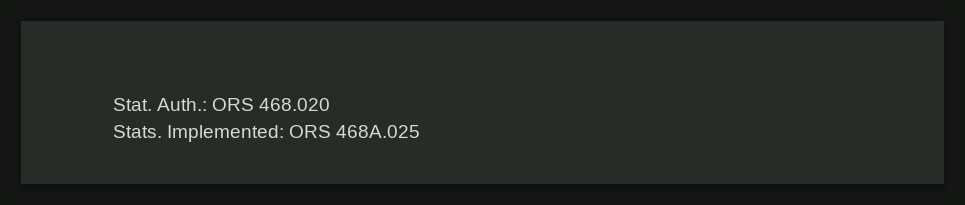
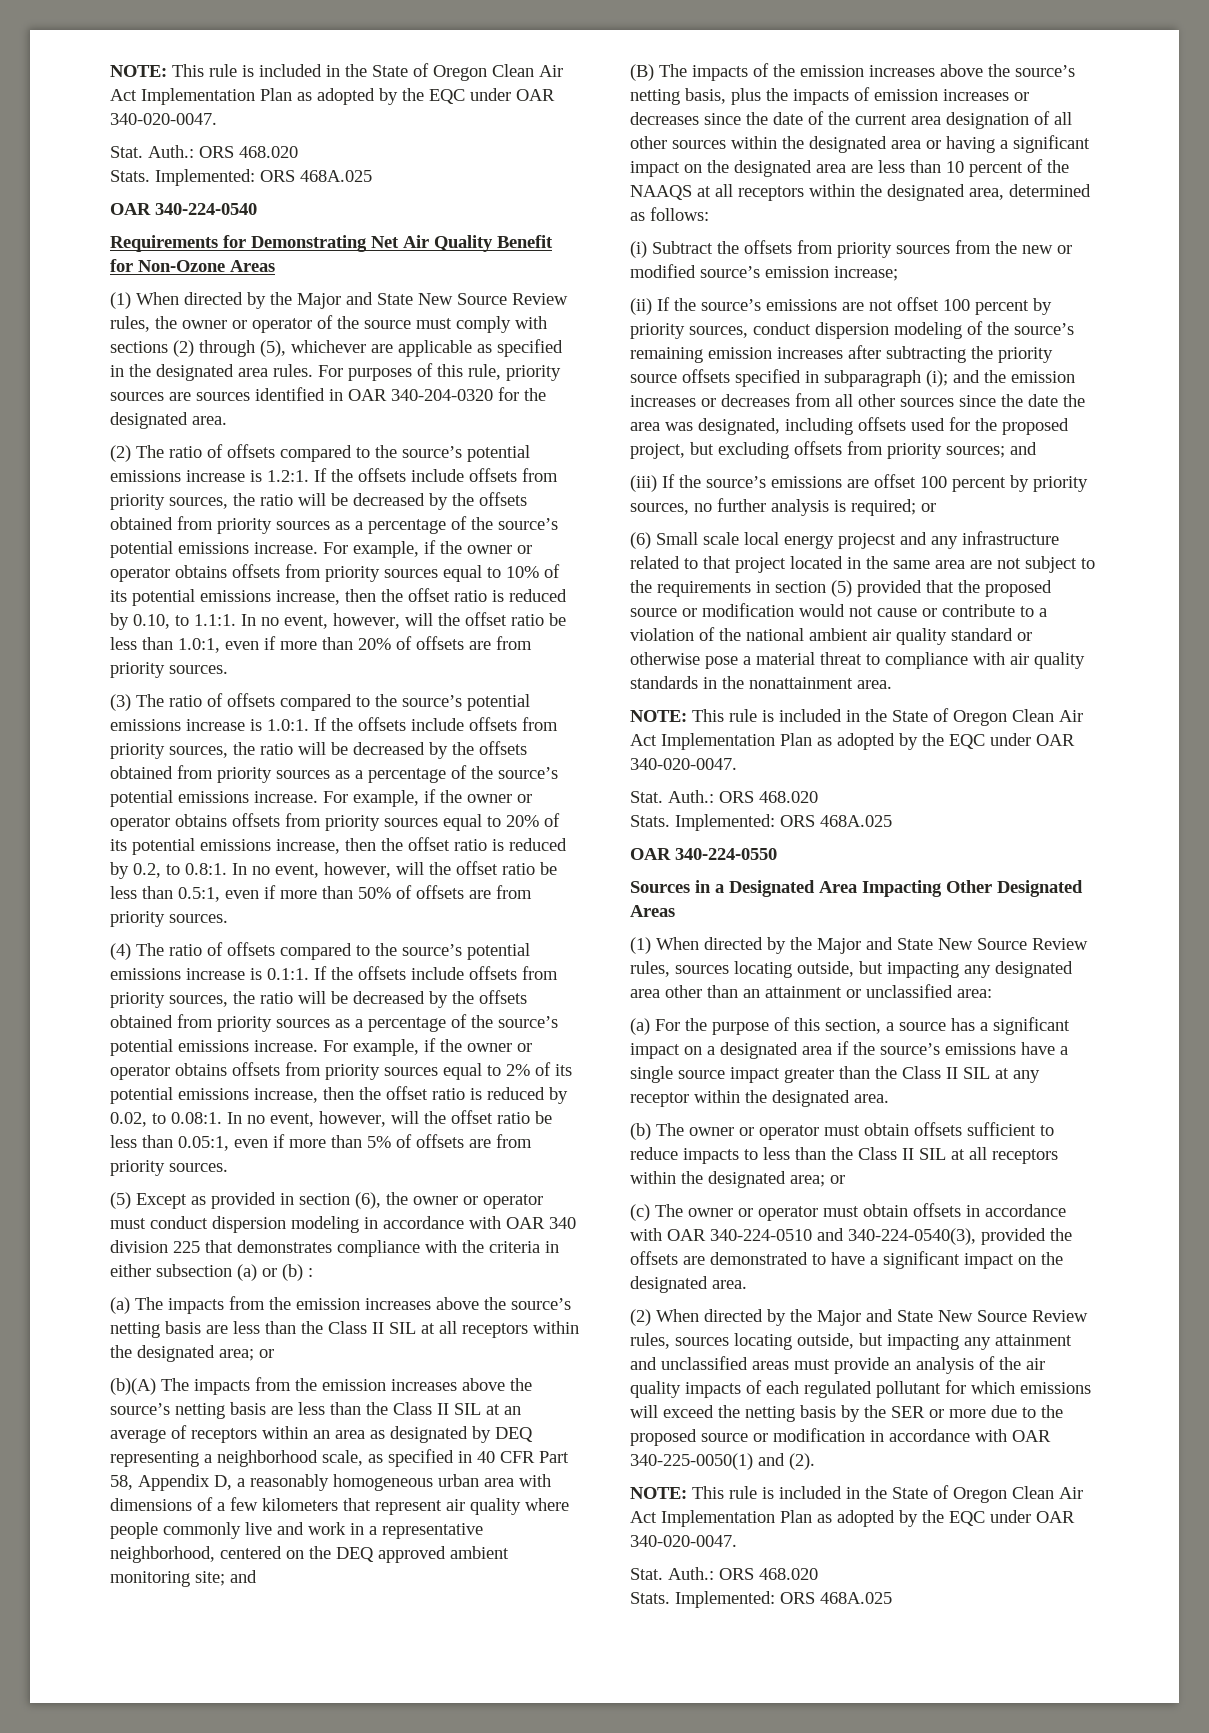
[113,98,331,111] [113,125,421,142] Stat. Auth.: ORS 468.020 // Stats. Implemented: ORS 468A.025 -> [110,63,563,81] [110,88,555,105] [110,113,217,125] [110,145,298,158] [110,169,372,186] [110,203,257,215] [110,235,553,252] [110,259,275,272] [110,292,568,309] [110,315,547,333] [110,339,563,357] [110,363,561,381] [110,387,546,401] [110,412,227,429] [110,444,530,462] [110,468,558,482] [110,492,527,510] [110,516,558,534] [110,540,532,558] [110,564,560,582] [110,588,567,606] [110,612,566,630] [110,636,532,653] [110,662,228,678] [110,693,530,711] [110,717,558,731] [110,741,527,759] [110,765,558,783] [110,789,532,807] [110,813,560,831] [110,837,567,855] [110,861,557,879] [110,885,532,902] [110,911,228,927] [110,942,530,960] [110,966,558,980] [110,990,527,1008] [110,1014,558,1032] [110,1038,532,1056] [110,1062,572,1080] [110,1086,568,1104] [110,1110,552,1127] [110,1134,532,1151] [110,1160,228,1176] [110,1192,543,1209] [110,1216,576,1233] [110,1240,559,1257] [110,1264,313,1281] [110,1296,571,1314] [110,1321,579,1338] [110,1345,274,1362] [110,1377,532,1395] [110,1402,521,1419] [110,1425,533,1443] [110,1449,569,1467] [110,1474,551,1491] [110,1497,569,1515] [110,1522,483,1539] [110,1546,509,1563] [110,1570,257,1587] [630,63,1075,81] [630,87,1029,105] [630,111,1072,129] [630,135,1090,153] [630,159,1069,177] [630,184,1091,201] [630,207,709,221] [630,240,1072,258] [630,264,898,281] [630,297,1052,315] [630,321,1074,339] [630,345,1053,363] [630,369,1075,387] [630,393,1085,407] [630,417,1069,435] [630,441,1037,459] [630,474,1088,492] [630,498,936,516] [630,531,1059,549] [630,556,1095,573] [630,580,1052,597] [630,603,1047,617] [630,627,1032,645] [630,652,1085,669] [630,676,892,689] [630,708,1083,726] [630,733,1075,750] [630,758,737,770] [630,790,818,803] [630,814,892,831] [630,848,777,860] [630,880,1083,897] [630,905,675,917] [630,937,1088,954] [630,961,1073,978] [630,984,992,998] [630,1017,1070,1035] [630,1041,1068,1059] [630,1066,1040,1083] [630,1090,889,1107] [630,1122,1054,1140] [630,1147,1058,1164] [630,1171,845,1188] [630,1203,1066,1221] [630,1228,1072,1245] [630,1251,1063,1269] [630,1276,747,1293] [630,1309,1088,1326] [630,1333,1072,1350] [630,1356,1045,1374] [630,1380,1091,1398] [630,1405,1063,1422] [630,1428,1051,1446] [630,1453,815,1470] [630,1485,1083,1503] [630,1510,1075,1527] [630,1535,737,1547] [630,1567,818,1580] [630,1591,892,1608] NOTE: This rule is included in the State of Oregon Clean Air Act Implementation Plan as adopted by the EQC under OAR 340-020-0047. // Stat. Auth.: ORS 468.020 // Stats. Implemented: ORS 468A.025 // OAR 340-224-0540 // Requirements for Demonstrating Net Air Quality Benefit for Non-Ozone Areas // (1) When directed by the Major and State New Source Review rules, the owner or operator of the source must comply with sections (2) through (5), whichever are applicable as specified in the designated area rules. For purposes of this rule, priority sources are sources identified in OAR 340-204-0320 for the designated area. // (2) The ratio of offsets compared to the source’s potential emissions increase is 1.2:1. If the offsets include offsets from priority sources, the ratio will be decreased by the offsets obtained from priority sources as a percentage of the source’s potential emissions increase. For example, if the owner or operator obtains offsets from priority sources equal to 10% of its potential emissions increase, then the offset ratio is reduced by 0.10, to 1.1:1. In no event, however, will the offset ratio be less than 1.0:1, even if more than 20% of offsets are from priority sources. // (3) The ratio of offsets compared to the source’s potential emissions increase is 1.0:1. If the offsets include offsets from priority sources, the ratio will be decreased by the offsets obtained from priority sources as a percentage of the source’s potential emissions increase. For example, if the owner or operator obtains offsets from priority sources equal to 20% of its potential emissions increase, then the offset ratio is reduced by 0.2, to 0.8:1. In no event, however, will the offset ratio be less than 0.5:1, even if more than 50% of offsets are from priority sources. // (4) The ratio of offsets compared to the source’s potential emissions increase is 0.1:1. If the offsets include offsets from priority sources, the ratio will be decreased by the offsets obtained from priority sources as a percentage of the source’s potential emissions increase. For example, if the owner or operator obtains offsets from priority sources equal to 2% of its potential emissions increase, then the offset ratio is reduced by 0.02, to 0.08:1. In no event, however, will the offset ratio be less than 0.05:1, even if more than 5% of offsets are from priority sources. // (5) Except as provided in section (6), the owner or operator must conduct dispersion modeling in accordance with OAR 340 division 225 that demonstrates compliance with the criteria in either subsection (a) or (b) : // (a) The impacts from the emission increases above the source’s netting basis are less than the Class II SIL at all receptors within the designated area; or // (b)(A) The impacts from the emission increases above the source’s netting basis are less than the Class II SIL at an average of receptors within an area as designated by DEQ representing a neighborhood scale, as specified in 40 CFR Part 58, Appendix D, a reasonably homogeneous urban area with dimensions of a few kilometers that represent air quality where people commonly live and work in a representative neighborhood, centered on the DEQ approved ambient monitoring site; and // (B) The impacts of the emission increases above the source’s netting basis, plus the impacts of emission increases or decreases since the date of the current area designation of all other sources within the designated area or having a significant impact on the designated area are less than 10 percent of the NAAQS at all receptors within the designated area, determined as follows: // (i) Subtract the offsets from priority sources from the new or modified source’s emission increase; // (ii) If the source’s emissions are not offset 100 percent by priority sources, conduct dispersion modeling of the source’s remaining emission increases after subtracting the priority source offsets specified in subparagraph (i); and the emission increases or decreases from all other sources since the date the area was designated, including offsets used for the proposed project, but excluding offsets from priority sources; and // (iii) If the source’s emissions are offset 100 percent by priority sources, no further analysis is required; or // (6) Small scale local energy projecst and any infrastructure related to that project located in the same area are not subject to the requirements in section (5) provided that the proposed source or modification would not cause or contribute to a violation of the national ambient air quality standard or otherwise pose a material threat to compliance with air quality standards in the nonattainment area. // NOTE: This rule is included in the State of Oregon Clean Air Act Implementation Plan as adopted by the EQC under OAR 340-020-0047. // Stat. Auth.: ORS 468.020 // Stats. Implemented: ORS 468A.025 // OAR 340-224-0550 // Sources in a Designated Area Impacting Other Designated Areas // (1) When directed by the Major and State New Source Review rules, sources locating outside, but impacting any designated area other than an attainment or unclassified area: // (a) For the purpose of this section, a source has a significant impact on a designated area if the source’s emissions have a single source impact greater than the Class II SIL at any receptor within the designated area. // (b) The owner or operator must obtain offsets sufficient to reduce impacts to less than the Class II SIL at all receptors within the designated area; or // (c) The owner or operator must obtain offsets in accordance with OAR 340-224-0510 and 340-224-0540(3), provided the offsets are demonstrated to have a significant impact on the designated area. // (2) When directed by the Major and State New Source Review rules, sources locating outside, but impacting any attainment and unclassified areas must provide an analysis of the air quality impacts of each regulated pollutant for which emissions will exceed the netting basis by the SER or more due to the proposed source or modification in accordance with OAR 340-225-0050(1) and (2). // NOTE: This rule is included in the State of Oregon Clean Air Act Implementation Plan as adopted by the EQC under OAR 340-020-0047. // Stat. Auth.: ORS 468.020 // Stats. Implemented: ORS 468A.025

